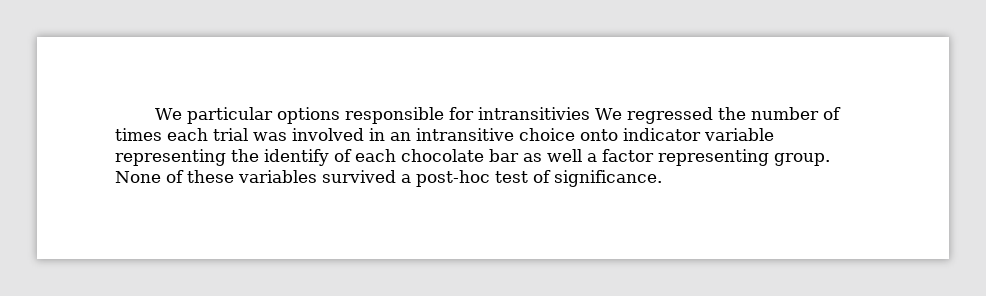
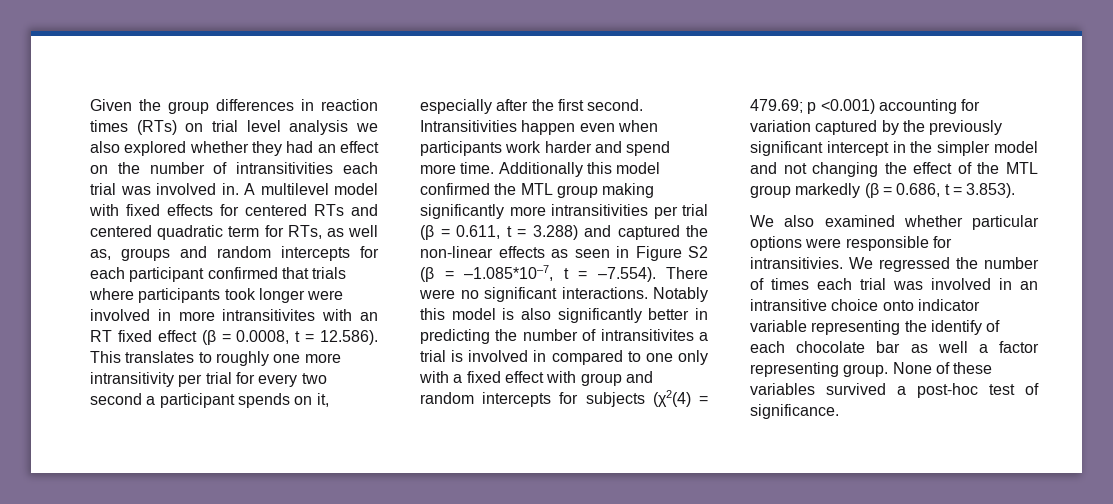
[155,108,183,120] We -> [90,99,378,114] [90,120,378,135] [90,141,379,156] [90,162,378,174] [90,183,378,195] [89,204,378,216] [90,225,378,240] [90,246,379,261] [90,267,347,282] [89,288,344,303] [90,309,378,321] [90,330,378,345] [90,351,341,366] [90,372,327,387] [90,393,329,408] [420,99,644,114] [420,120,658,135] [420,141,671,156] [420,162,661,177] [420,183,655,198] [420,204,708,219] [420,225,708,240] [420,246,708,261] [420,265,708,282] [419,287,708,302] [420,308,708,323] [420,329,708,344] [420,350,708,365] [419,371,653,386] [420,390,708,407] [750,99,981,114] [750,120,1003,135] [750,141,1038,156] [750,162,1038,177] [750,183,1016,198] [750,215,963,227] Given the group differences in reaction times (RTs) on trial level analysis we also explored whether they had an effect on the number of intransitivities each trial was involved in. A multilevel model with fixed effects for centered RTs and centered quadratic term for RTs, as well as, groups and random intercepts for each participant confirmed that trials where participants took longer were involved in more intransitivites with an RT fixed effect (β = 0.0008, t = 12.586). This translates to roughly one more intransitivity per trial for every two second a participant spends on it, especially after the first second. Intransitivities happen even when participants work harder and spend more time. Additionally this model confirmed the MTL group making significantly more intransitivities per trial (β = 0.611, t = 3.288) and captured the non-linear effects as seen in Figure S2 (β = –1.085*10–7, t = –7.554). There were no significant interactions. Notably this model is also significantly better in predicting the number of intransitivites a trial is involved in compared to one only with a fixed effect with group and random intercepts for subjects (χ2(4) = 479.69; p <0.001) accounting for variation captured by the previously significant intercept in the simpler model and not changing the effect of the MTL group markedly (β = 0.686, t = 3.853). // We also examined whether
(341, 115) none -> [805,238,842,248] were
[478,107,591,120] intransitivies -> [750,257,843,269] intransitivies.

